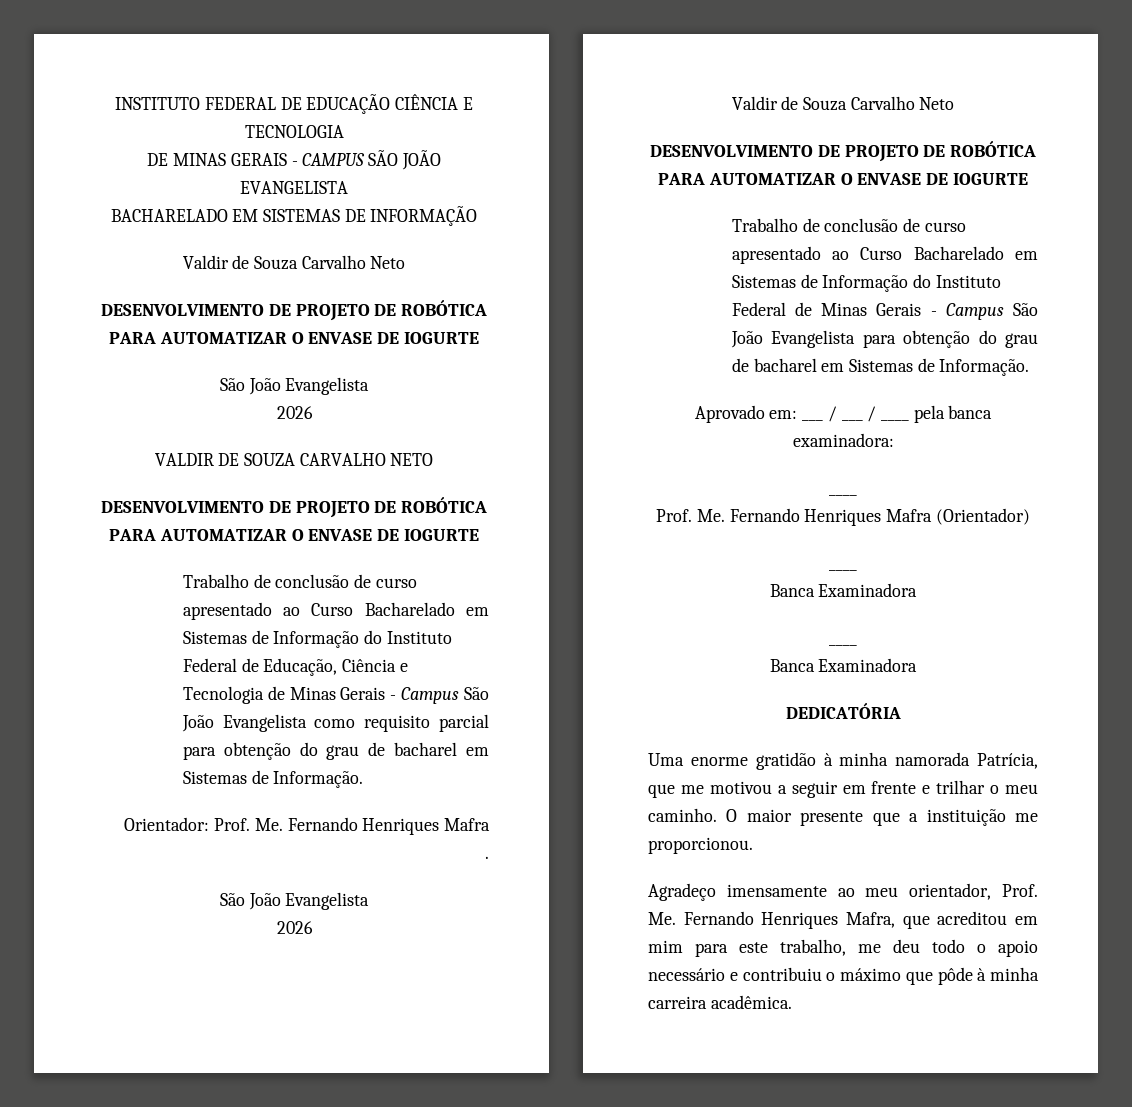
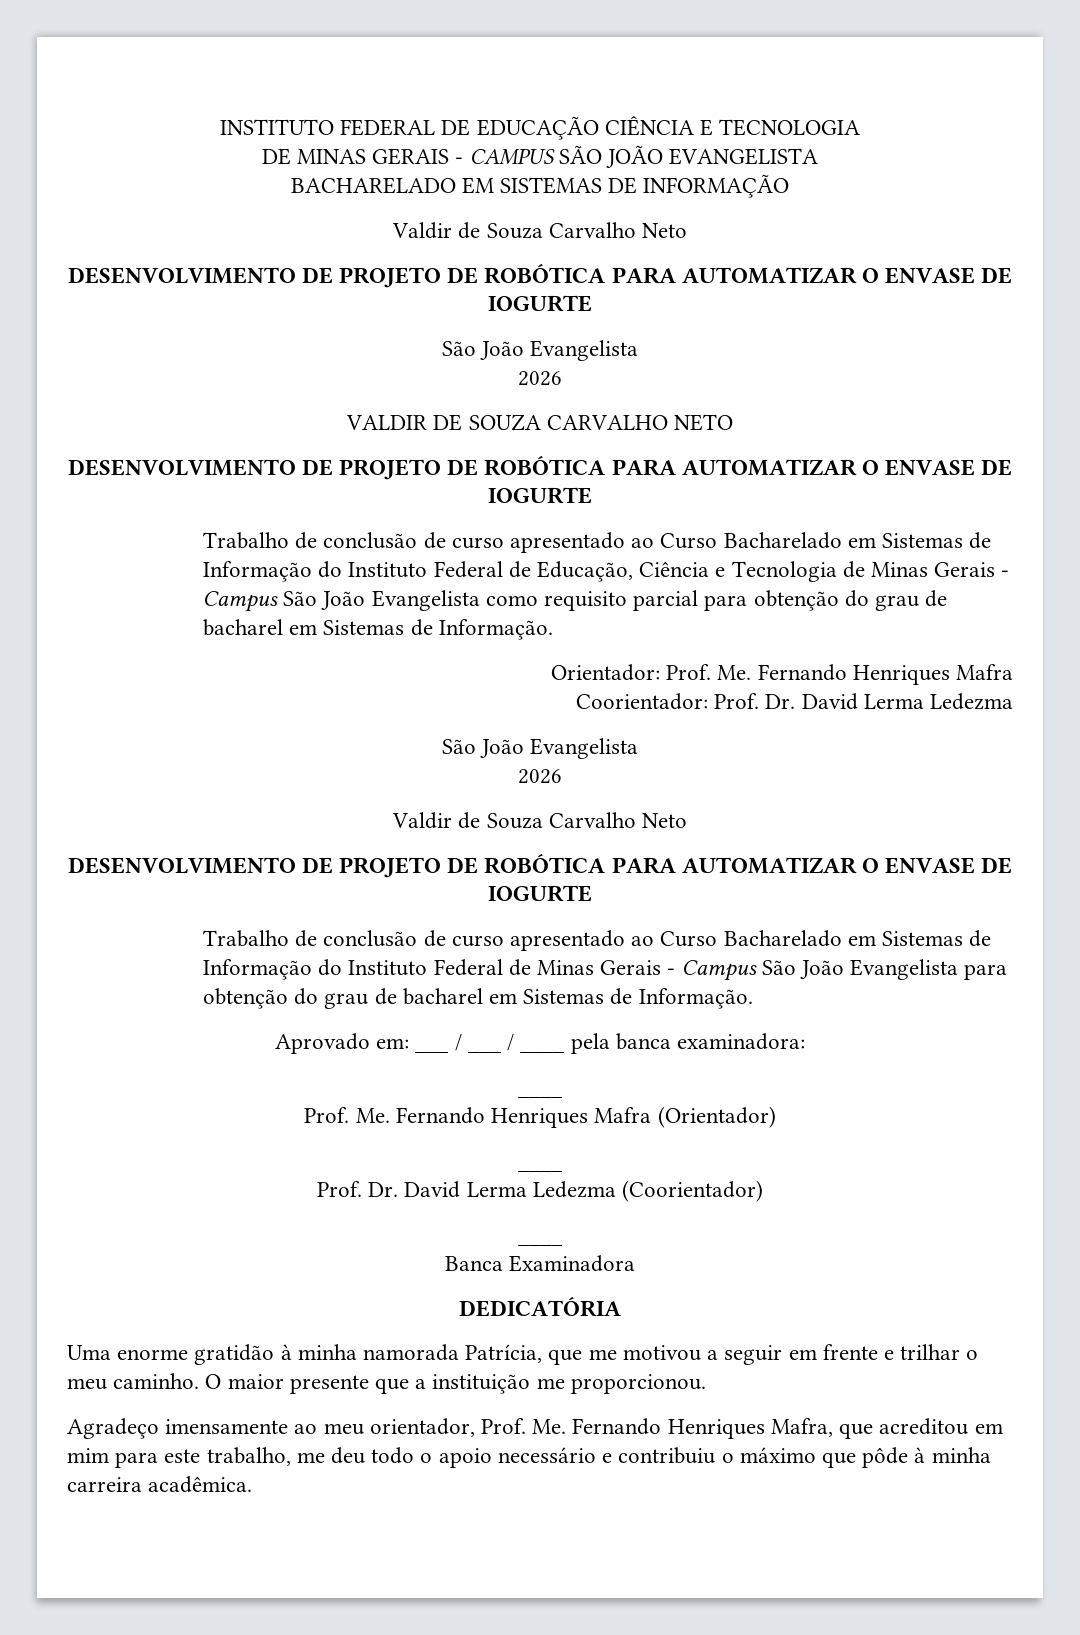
[485,856,489,859] . -> [575,693,1014,710] Coorientador: Prof. Dr. David Lerma Ledezma
[769,583,918,597] Banca Examinadora -> [316,1180,764,1202] Prof. Dr. David Lerma Ledezma (Coorientador)

